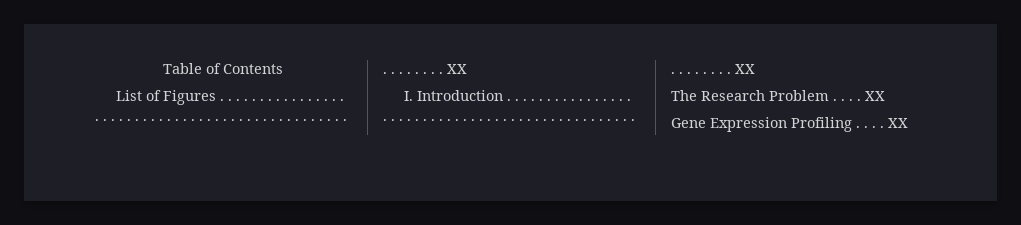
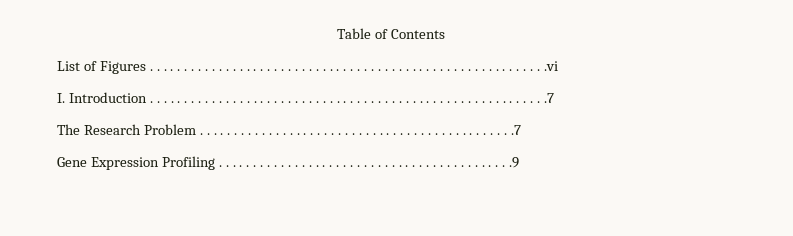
[447,64,467,74] XX -> [536,61,558,71] . .vi
[735,64,755,74] XX -> [537,93,554,103] . .7
[865,91,885,101] XX -> [227,125,521,135] . . . . . . . . . . . . . . . . . . . . . . . . . . . . . . . . . . . . . . . . . .7
[888,118,908,128] XX -> [246,157,520,168] . . . . . . . . . . . . . . . . . . . . . . . . . . . . . . . . . . . . . . .9

